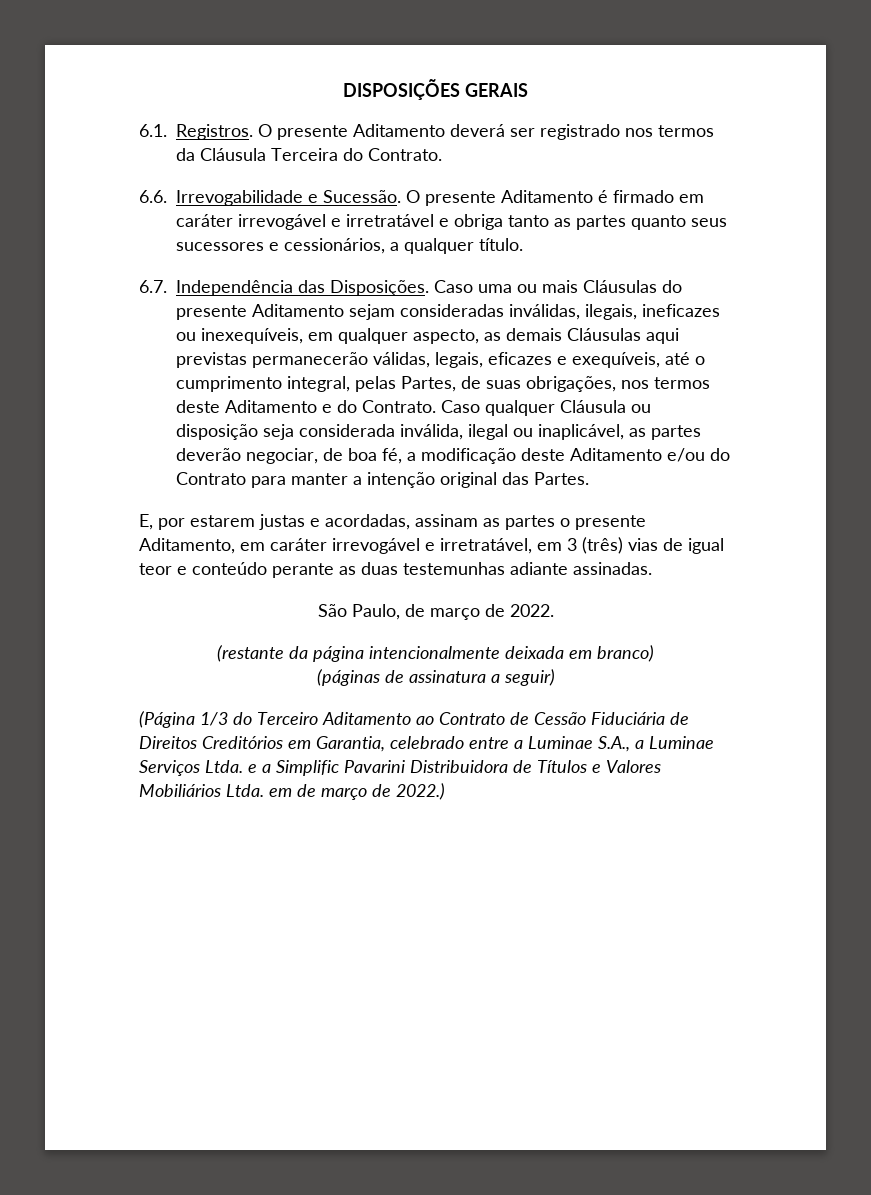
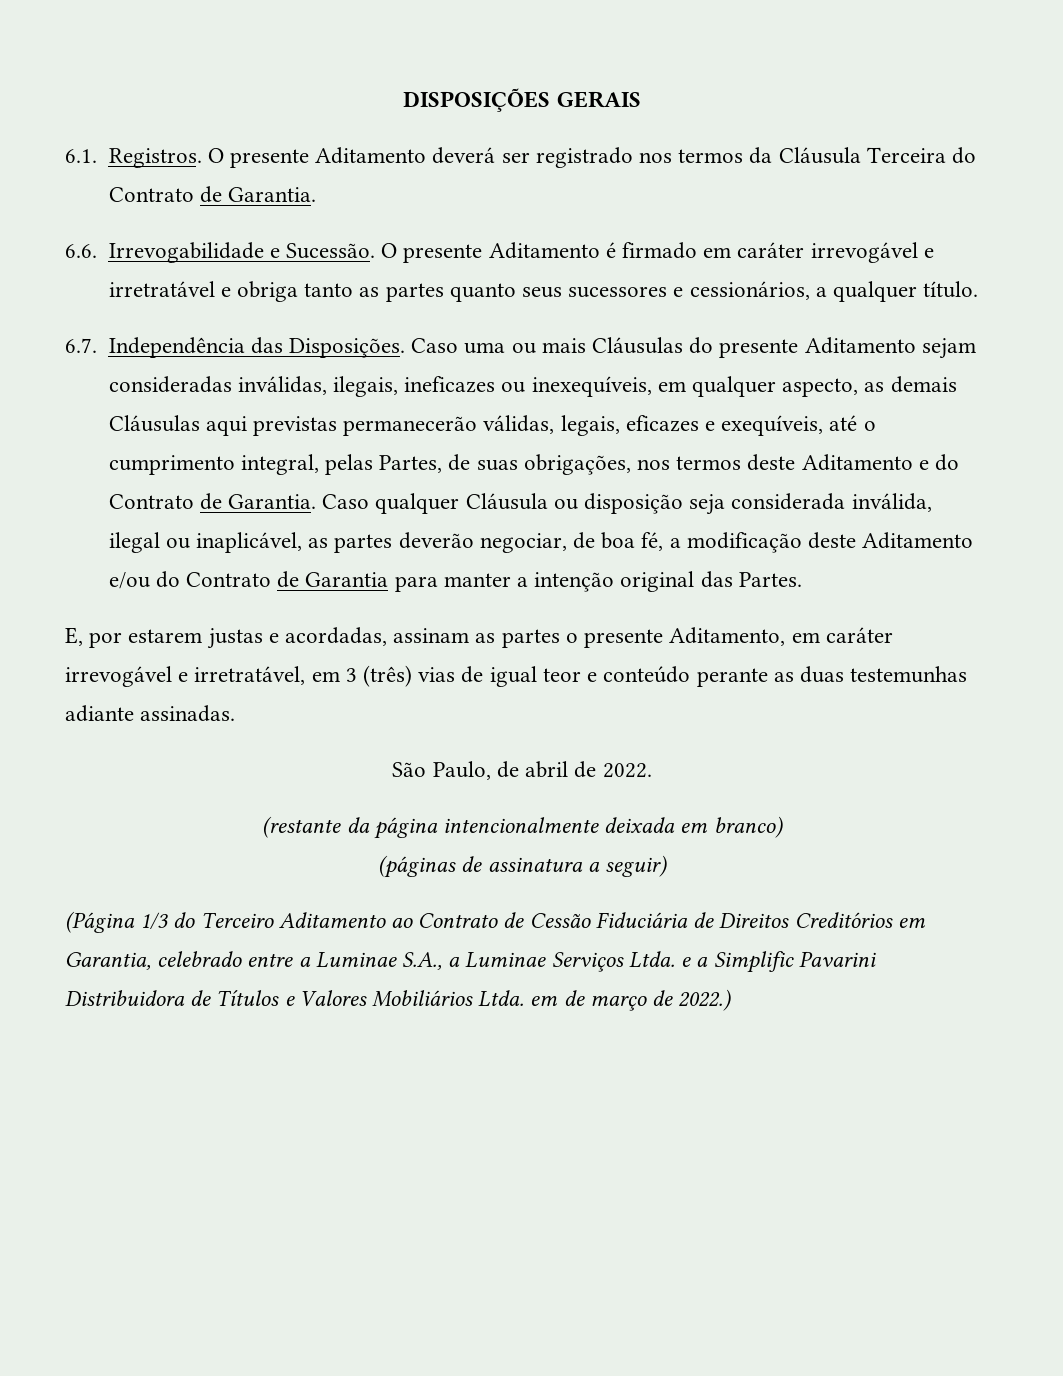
[368,148,442,161] Contrato. -> [108,186,316,203] Contrato de Garantia.
[362,400,436,413] Contrato. -> [108,493,316,510] Contrato de Garantia.
(246, 478) none -> [277,571,389,588] de Garantia
[429,608,480,620] março -> [525,761,569,778] abril

